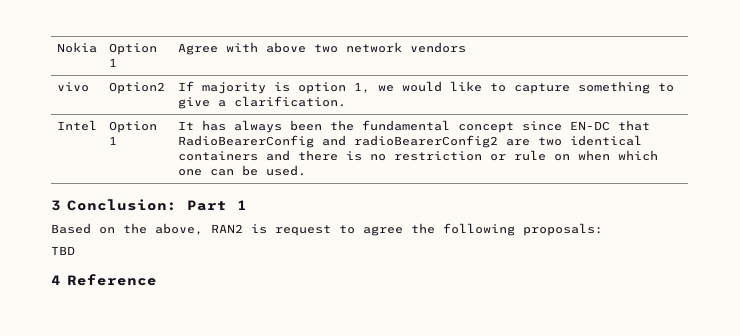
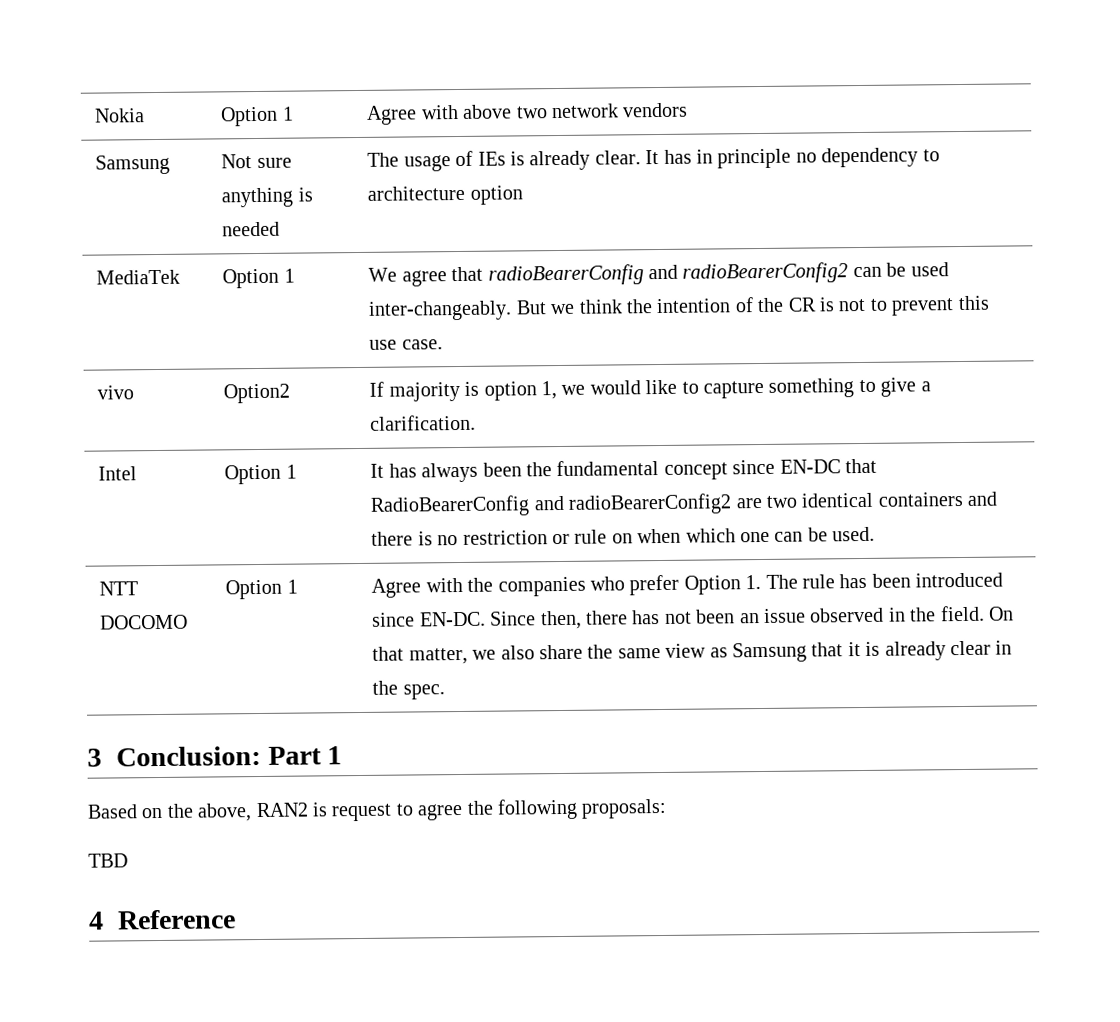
(466, 47) none -> [95,154,171,175] [221,154,292,169] [221,187,313,208] [222,221,281,237] [367,147,940,172] [367,185,523,205] [96,269,181,285] [222,268,295,289] [368,262,949,287] [368,295,990,321] [369,339,443,350] // Samsung | Not sure anything is needed | The usage of IEs is already clear. It has in principle no dependency to architecture option // MediaTek | Option 1 | We agree that radioBearerConfig and radioBearerConfig2 can be used inter-changeably. But we think the intention of the CR is not to prevent this use case.
(306, 170) none -> [99,581,139,596] [100,614,189,630] [225,579,298,600] [371,572,1004,598] [372,605,1014,630] [372,640,1013,665] [372,680,445,700] // NTT DOCOMO | Option 1 | Agree with the companies who prefer Option 1. The rule has been introduced since EN-DC. Since then, there has not been an issue observed in the field. On that matter, we also share the same view as Samsung that it is already clear in the spec.

